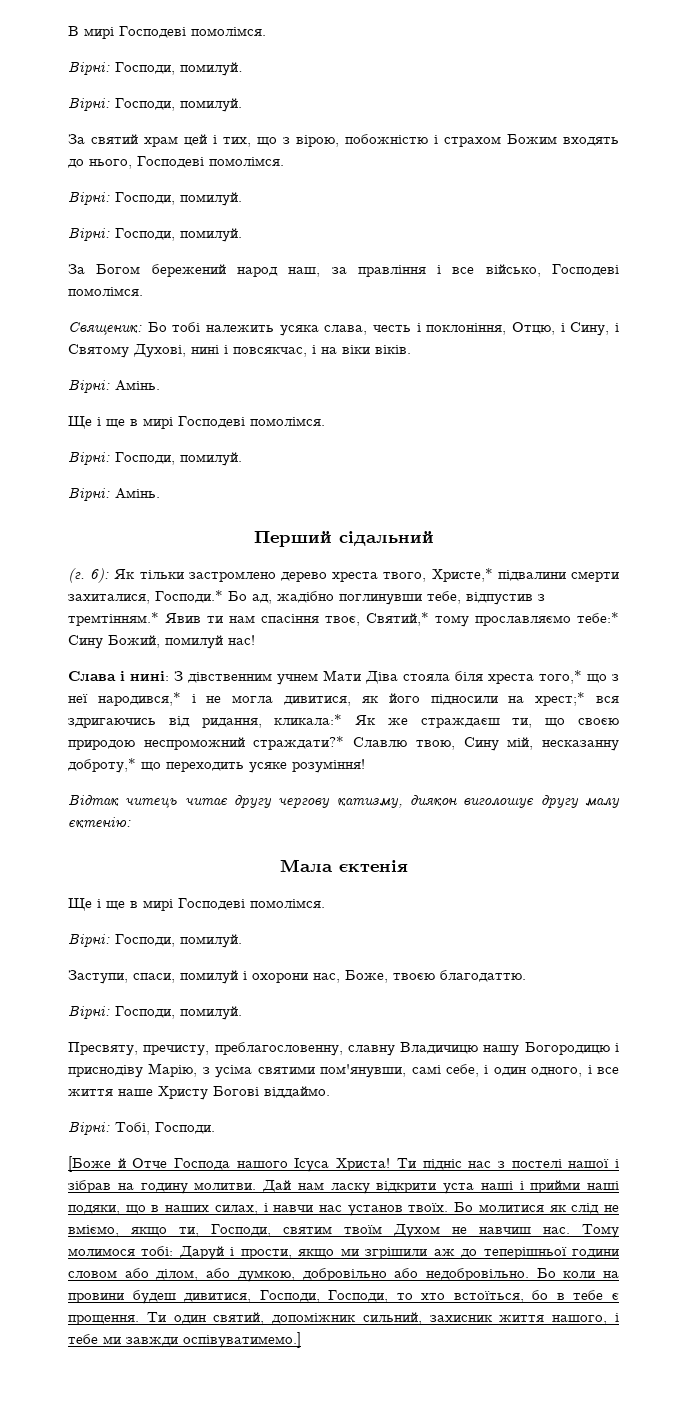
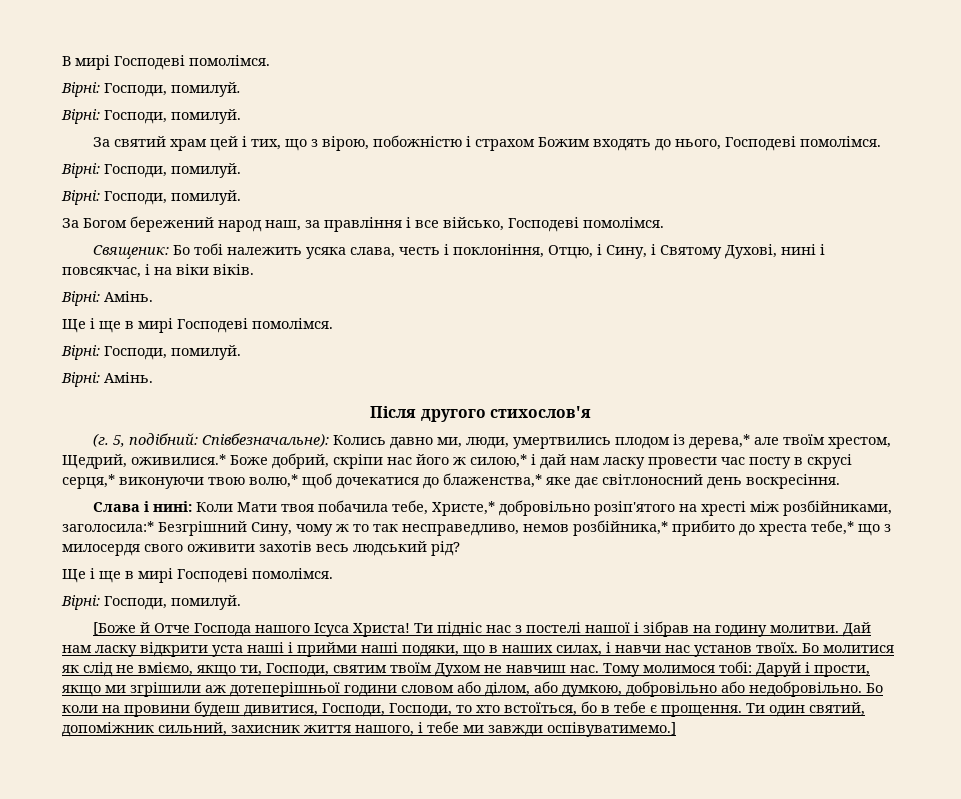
[253,531,434,547] [68,568,619,583] [68,590,545,605] [68,612,619,627] [68,635,255,649] [68,670,619,685] [68,692,619,706] [68,714,619,728] [68,736,619,751] [68,758,365,773] [68,795,620,809] [68,817,131,829] [279,859,408,872] Перший сідальний // (г. 6): Як тільки застромлено дерево хреста твого, Христе,* підвалини смерти захиталися, Господи.* Бо ад, жадібно поглинувши тебе, відпустив з тремтінням.* Явив ти нам спасіння твоє, Святий,* тому прославляємо тебе:* Сину Божий, помилуй нас! // Слава і нині: З дівственним учнем Мати Діва стояла біля хреста того,* що з неї народився,* і не могла дивитися, як його підносили на хрест;* вся здригаючись від ридання, кликала:* Як же страждаєш ти, що своєю природою неспроможний страждати?* Славлю твою, Сину мій, несказанну доброту,* що переходить усяке розуміння! // Відтак читець читає другу чергову катизму, диякон виголошує другу малу єктенію: // Мала єктенія -> [370,406,591,422] [93,433,892,449] [62,453,852,469] [62,473,840,489] [93,500,893,516] [62,520,891,536] [62,541,460,556] Після другого стихослов'я // (г. 5, подібний: Співбезначальне): Колись давно ми, люди, умертвились плодом із дерева,* але твоїм хрестом, Щедрий, оживилися.* Боже добрий, скріпи нас його ж силою,* і дай нам ласку провести час посту в скрусі серця,* виконуючи твою волю,* щоб дочекатися до блаженства,* яке дає світлоносний день воскресіння. // Слава і нині: Коли Мати твоя побачила тебе, Христе,* добровільно розіп'ятого на хресті між розбійниками, заголосила:* Безгрішний Сину, чому ж то так несправедливо, немов розбійника,* прибито до хреста тебе,* що з милосердя свого оживити захотів весь людський рід?
[68,970,526,984] [68,1006,242,1020] [68,1042,619,1056] [68,1063,619,1078] [68,1086,330,1100] [68,1122,215,1136] // Заступи, спаси, помилуй і охорони нас, Боже, твоєю благодаттю. // Вірні: Господи, помилуй. // Пресвяту, пречисту, преблагословенну, славну Владичицю нашу Богородицю і приснодіву Марію, з усіма святими пом'янувши, самі себе, і один одного, і все життя наше Христу Богові віддаймо. // Вірні: Тобі, Господи. -> (241, 602) none
[461,1247,567,1259] до теперішньої -> [230,682,340,697] дотеперішньої

